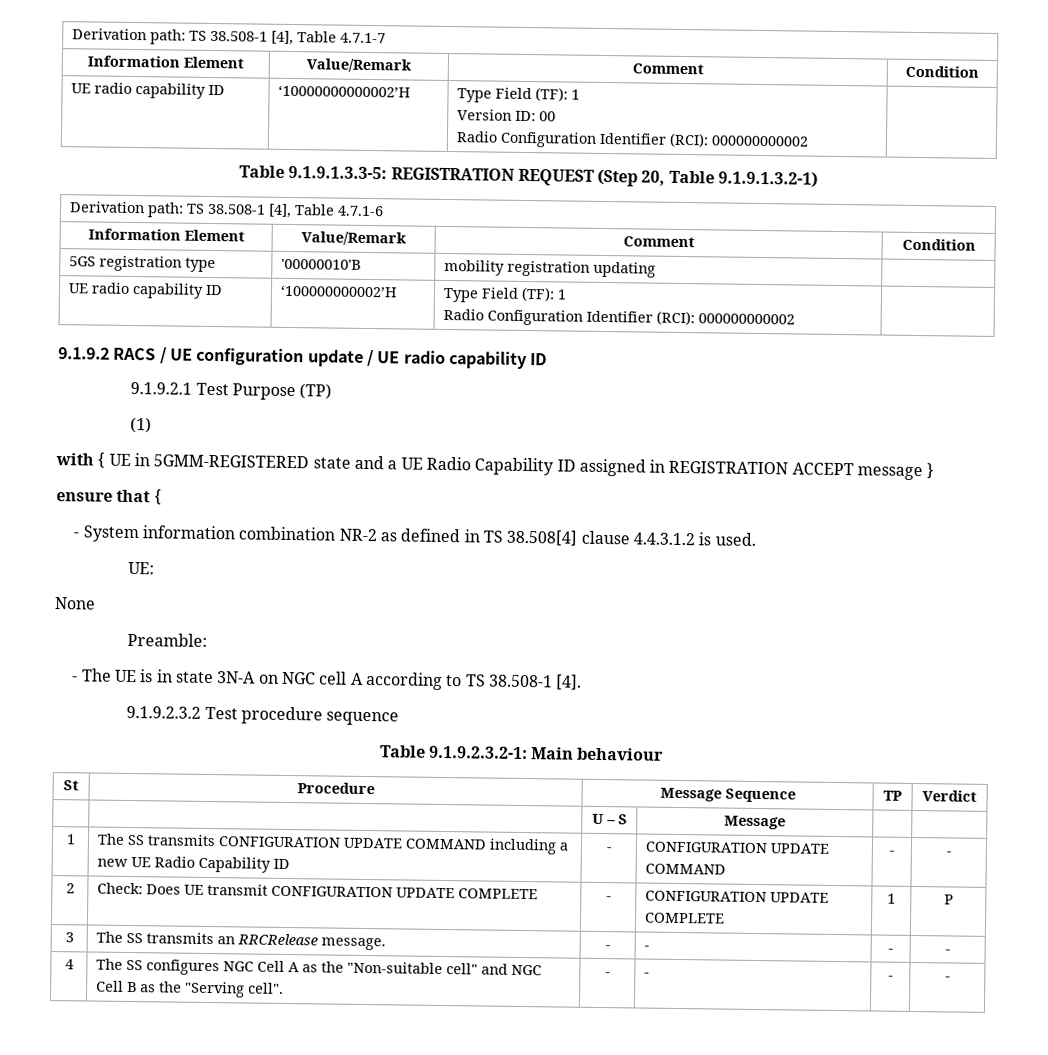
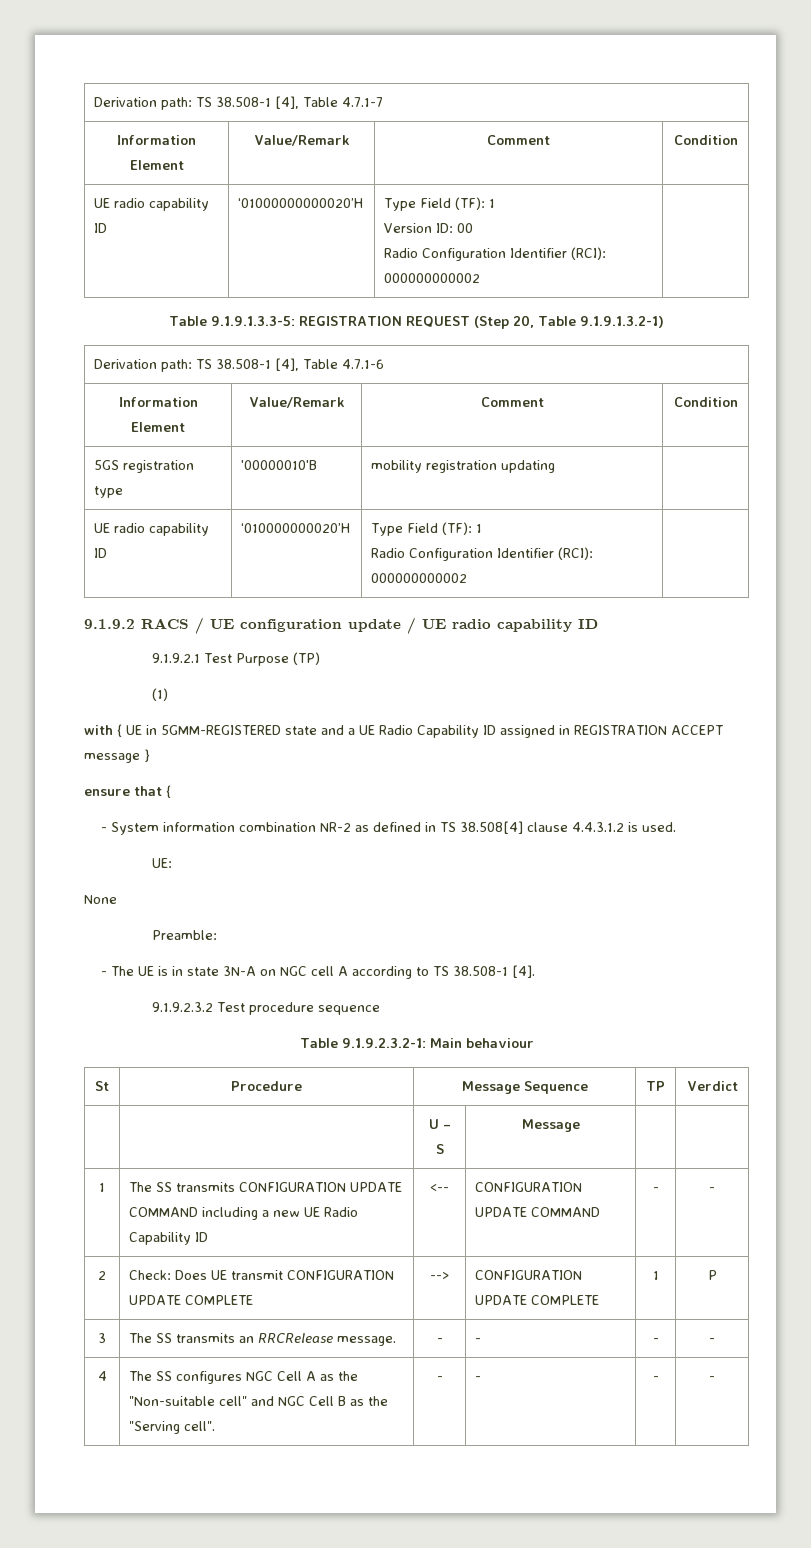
[278,84,412,98] ‘10000000000002’H -> [238,198,364,208] ‘01000000000020’H
[280,284,399,298] ‘100000000002’H -> [241,523,351,533] ‘010000000020’H
[605,847,612,852] - -> [430,1184,449,1192] <--
[605,896,612,901] - -> [430,1272,449,1280] -->

